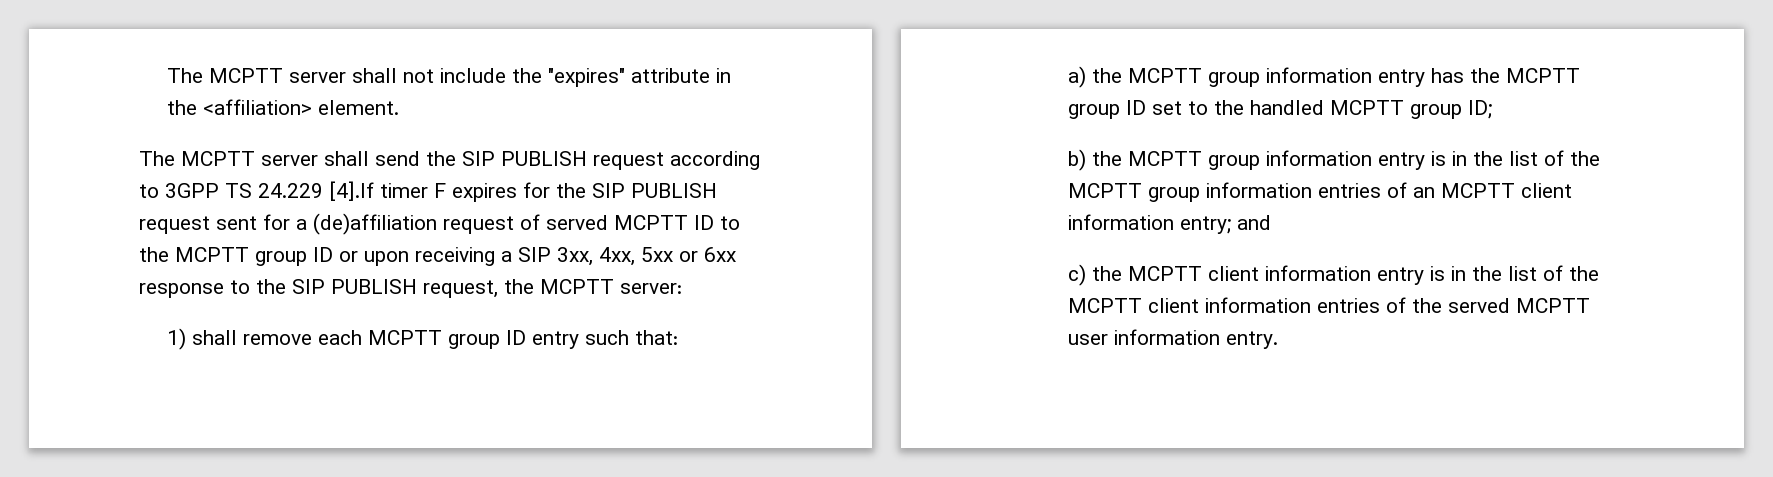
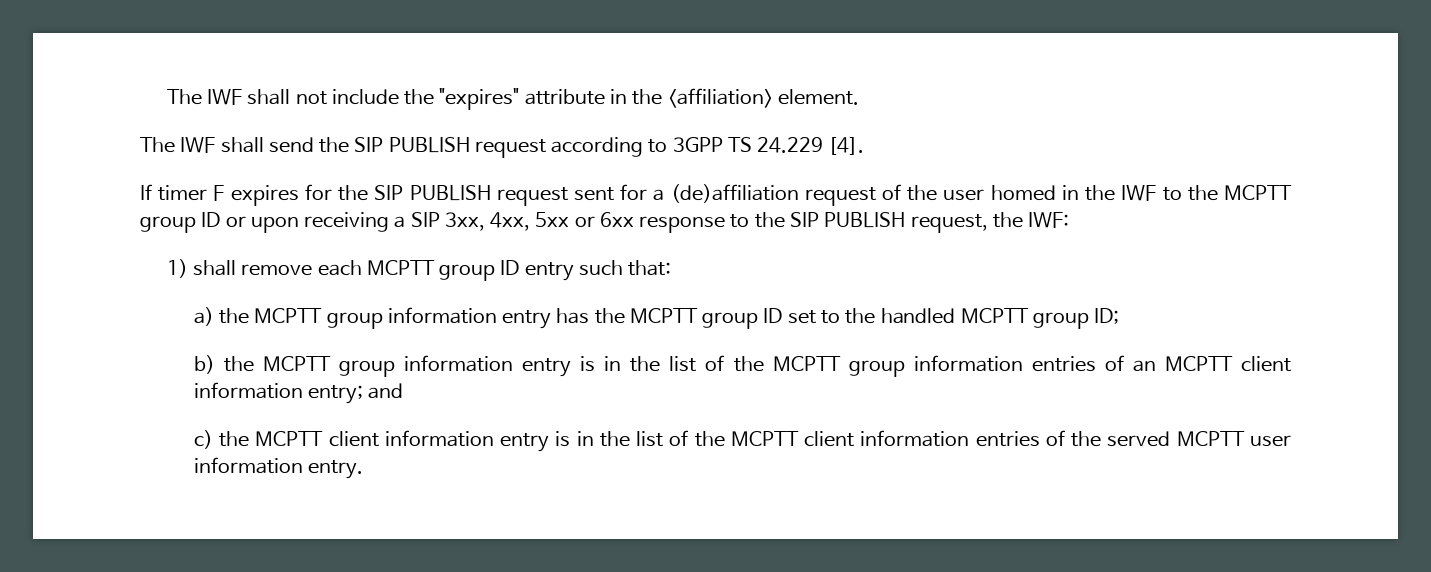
[167,68,347,83] The MCPTT server -> [166,89,243,105] The IWF
[181,151,318,166] MCPTT server -> [180,137,216,153] IWF
[329,181,374,201] [4].If -> [828,137,865,155] [140,184,152,200] [4]. // If
[546,215,714,230] served MCPTT ID -> [907,185,1157,201] the user homed in the IWF
[540,279,682,294] MCPTT server: -> [1028,212,1070,228] IWF:

